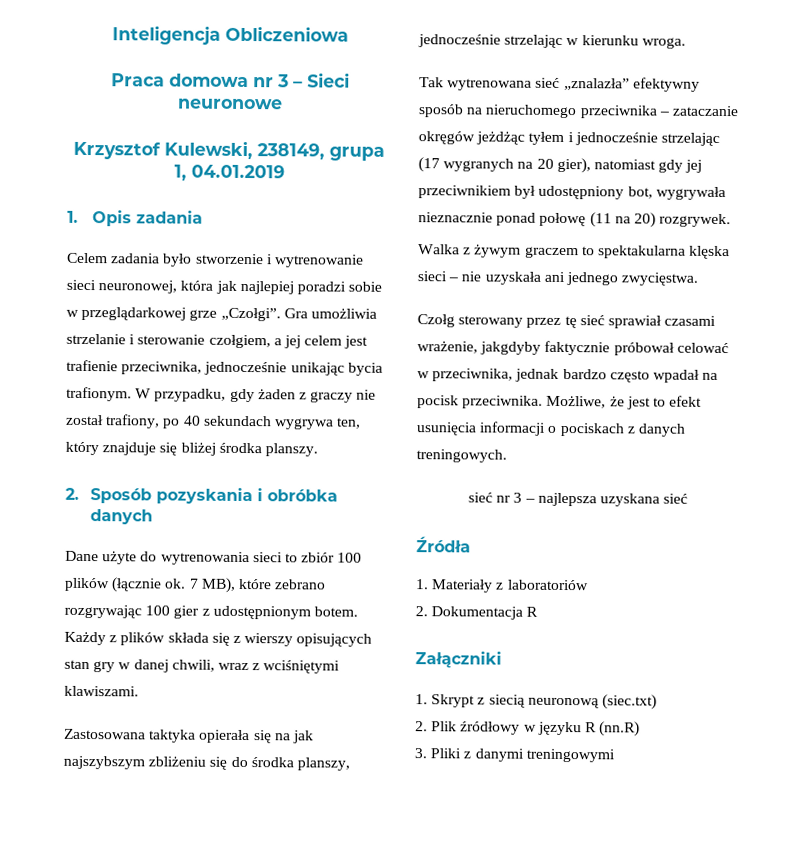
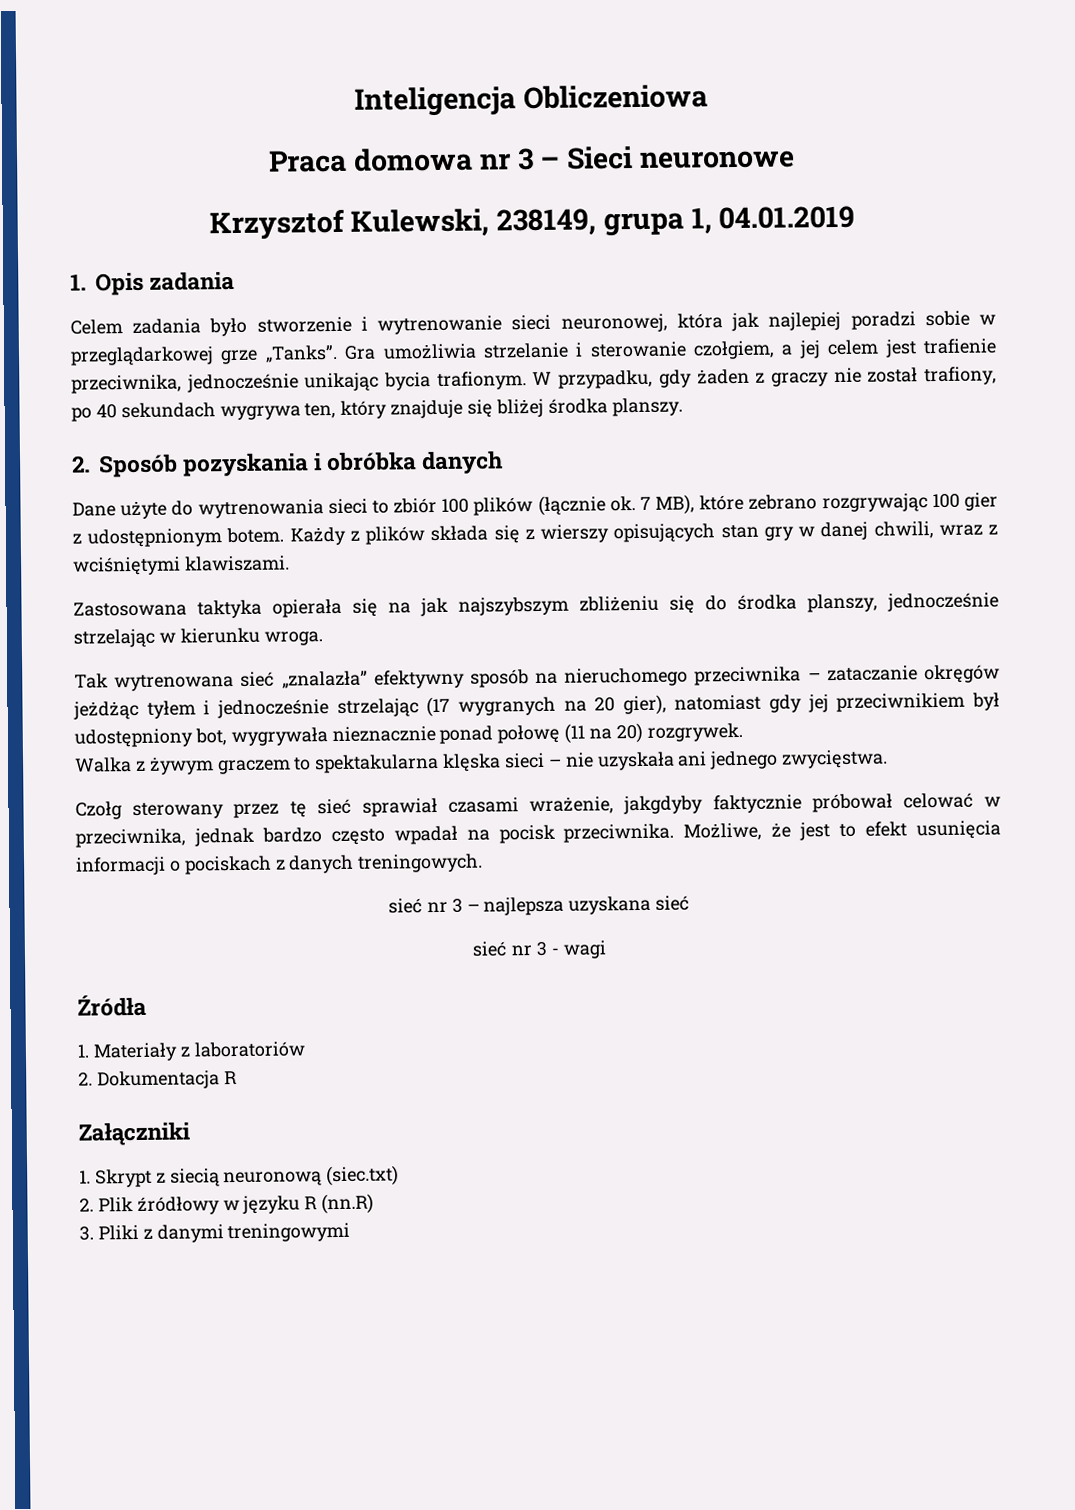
[220,307,281,322] „Czołgi”. -> [264,344,338,363] „Tanks”.
(689, 498) none -> [472,940,607,959] // sieć nr 3 - wagi

